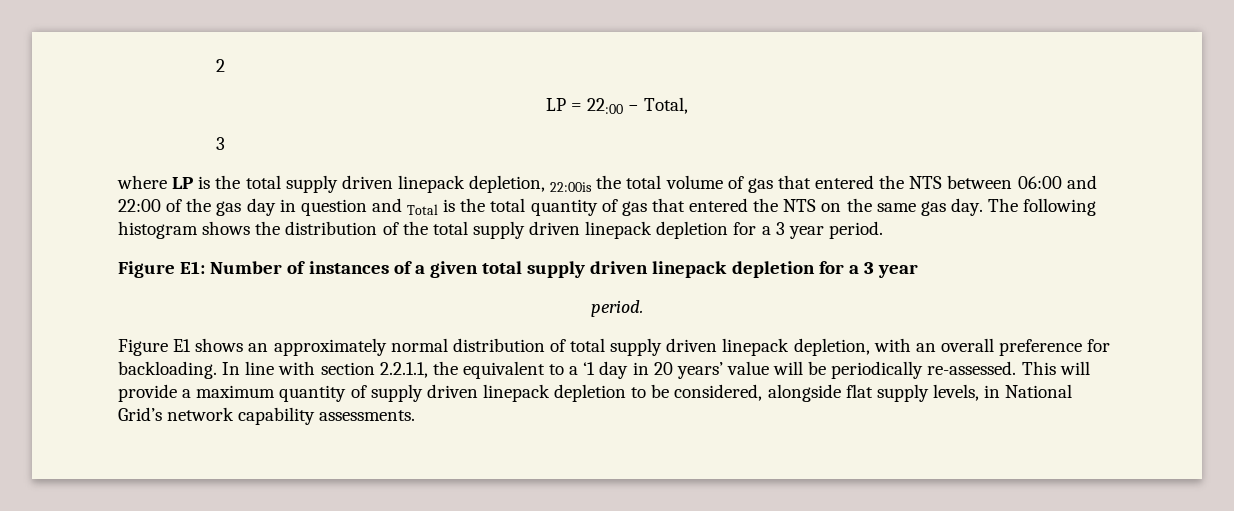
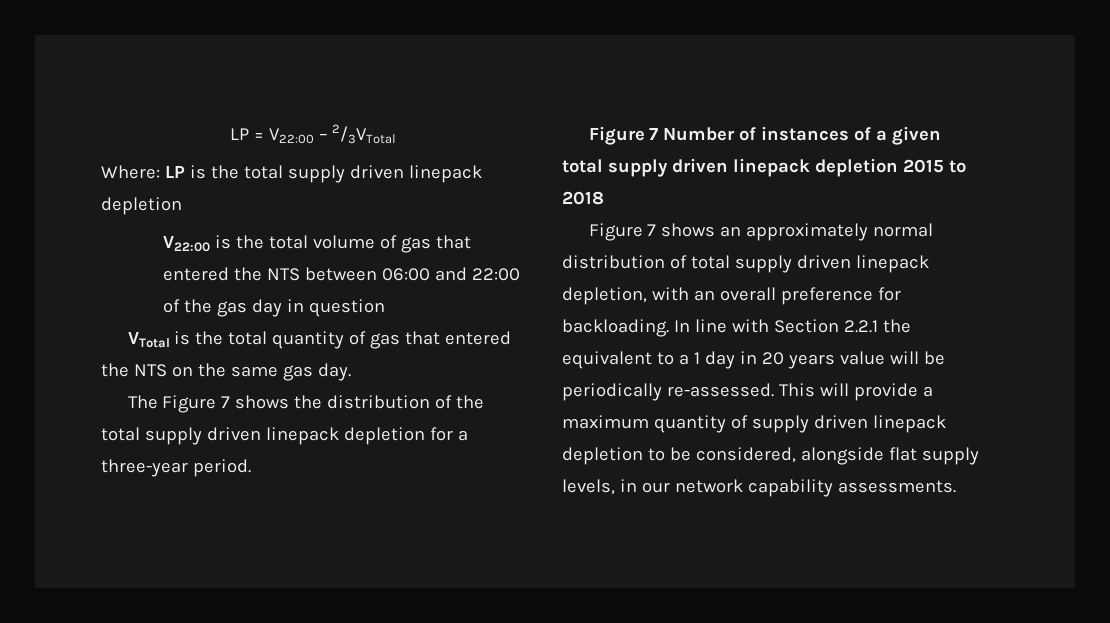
[215,59,225,72] 2 // -> (229, 134) none
[587,97,689,114] [215,137,225,150] [117,175,167,189] 22:00 − Total, // 3 // where -> [268,124,397,144] [101,165,160,179] V22:00 – 2/3VTotal // Where:
[469,175,593,193] depletion, 22:00is -> [101,197,182,215] [163,235,232,252] depletion // V22:00 is
[371,198,439,215] and Total -> [127,332,170,348] // VTotal
[988,198,1097,216] [118,221,198,239] The following histogram -> [127,395,231,413] // The Figure 7
[775,221,883,239] [118,261,206,278] 3 year period. // Figure E1: -> [101,459,251,477] [588,126,659,145] three-year period. // Figure 7
[818,261,919,278] [591,300,643,317] [118,339,192,356] for a 3 year // period. // Figure E1 -> [902,159,966,173] [562,191,604,205] [588,223,657,241] 2015 to 2018 // Figure 7
[320,362,428,378] section 2.2.1.1, -> [773,319,878,333] Section 2.2.1
[583,362,596,375] ‘1 -> [693,352,700,364] 1
[676,362,723,379] years’ -> [787,354,835,369] years
[1005,384,1073,398] [118,407,162,421] National Grid’s -> [641,482,670,493] our

